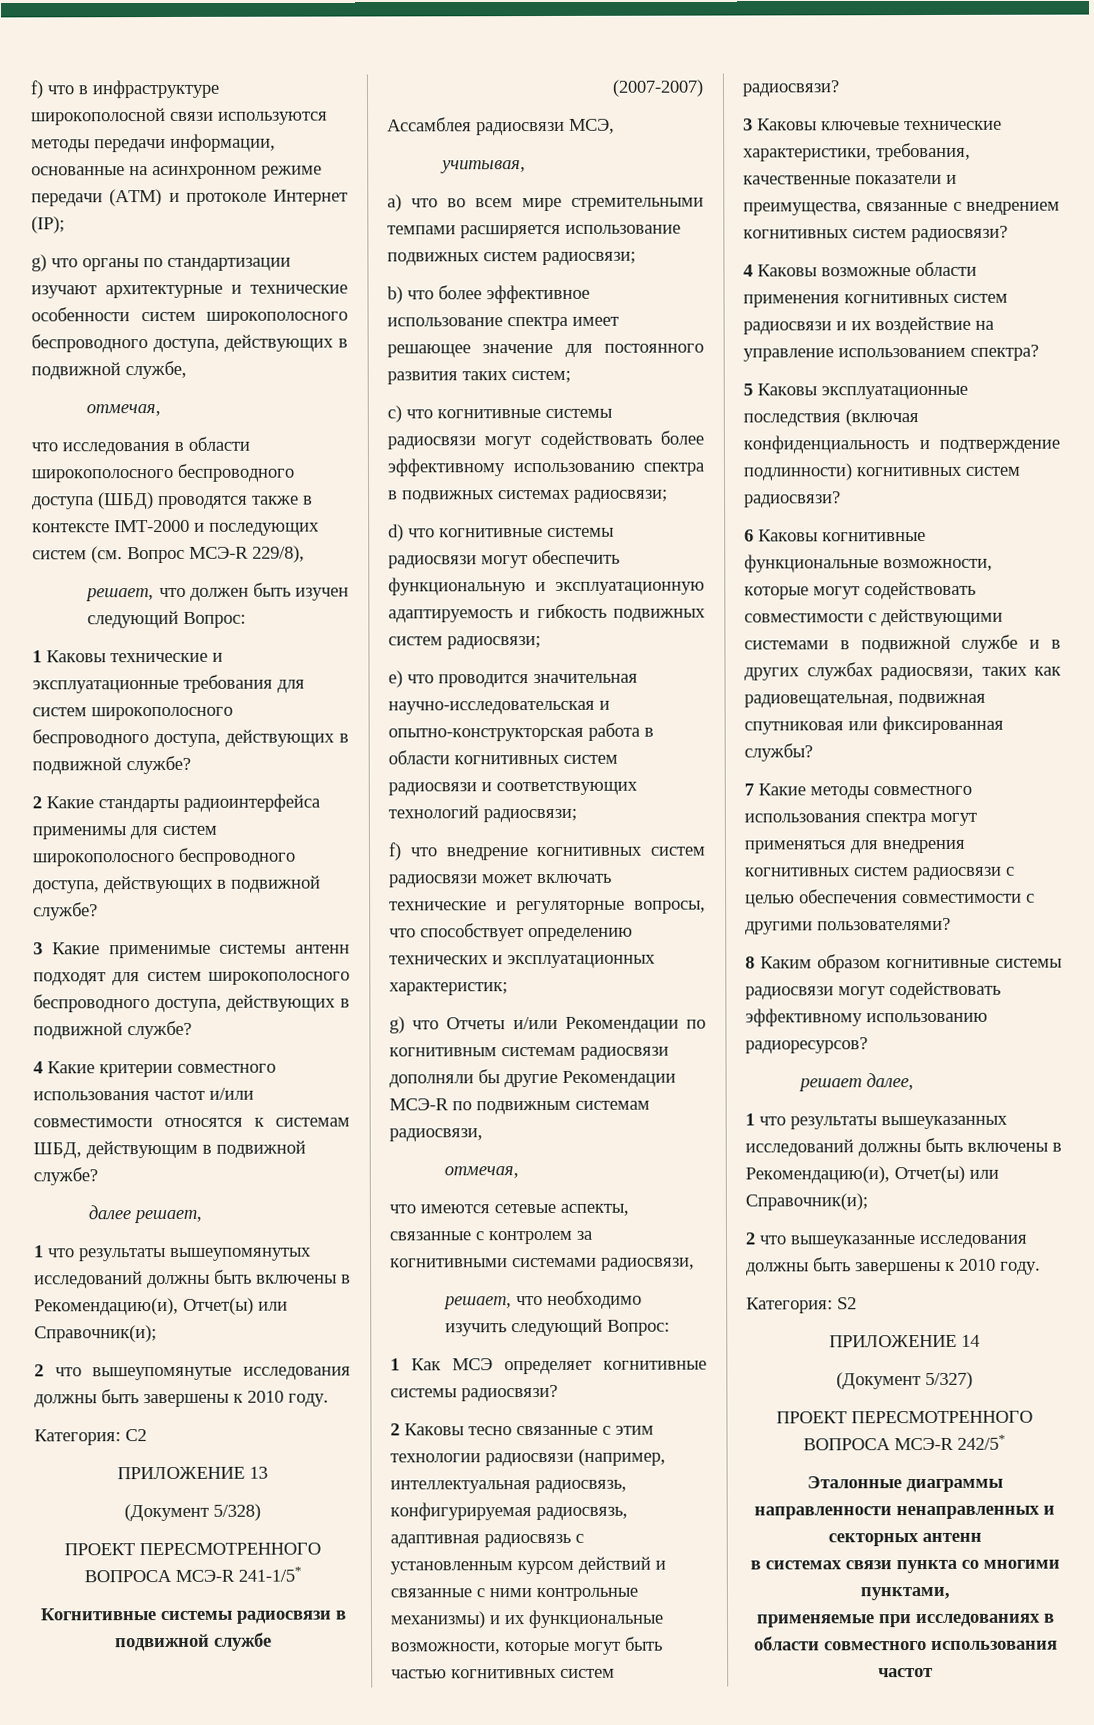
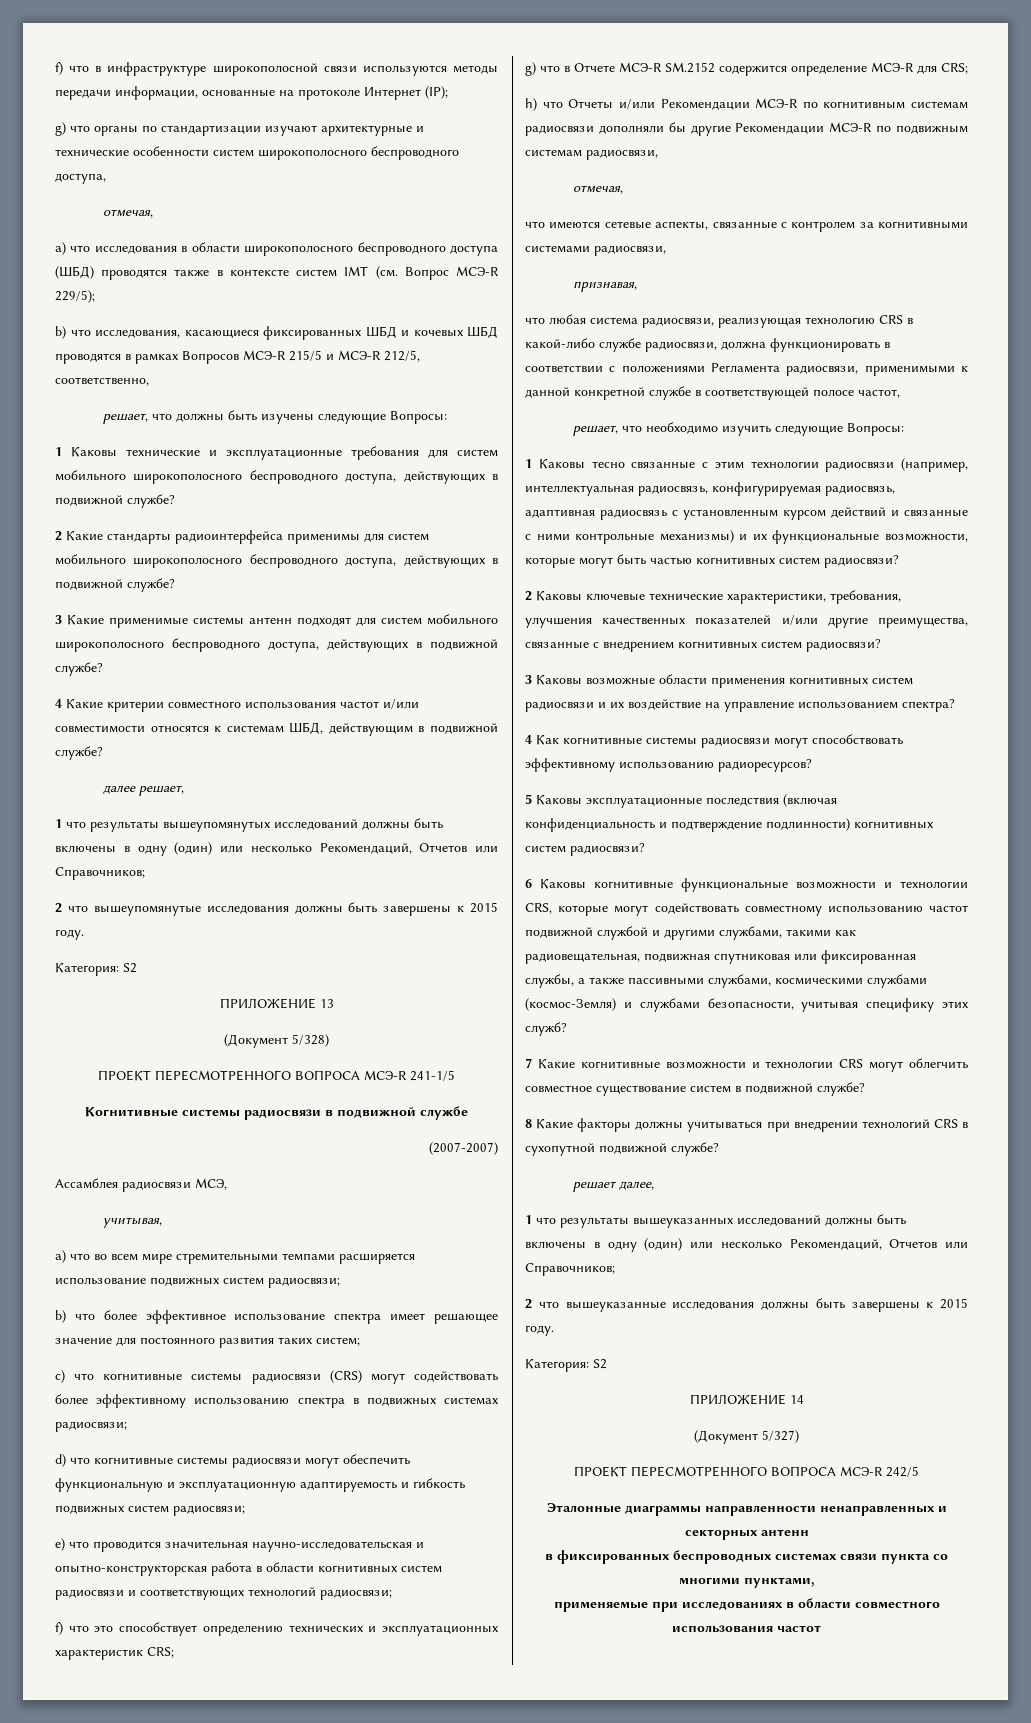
[152,165,322,180] [31,189,180,207] асинхронном режиме передачи (АTM) и -> (294, 93) none
[224,334,349,352] [31,360,187,380] [86,404,162,417] действующих в подвижной службе, // отмечая, // -> [102,209,153,218] [55,242,66,255] // отмечая, // a)
[114,519,320,536] [32,545,305,564] [85,582,350,602] [87,610,247,629] IMT-2000 и последующих систем (см. Вопрос МСЭ-R 229/8), // решает, что должен быть изучен следующий Вопрос: -> [296,266,500,280] [55,290,95,303] [55,326,498,340] [55,350,420,364] [55,377,149,386] [102,410,447,424] систем IMT (см. Вопрос МСЭ-R 229/5); // b) что исследования, касающиеся фиксированных ШБД и кочевых ШБД проводятся в рамках Вопросов МСЭ-R 215/5 и МСЭ-R 212/5, соответственно, // решает, что должны быть изучены следующие Вопросы:
(87, 712) none -> [55,470,126,481] мобильного
(217, 830) none -> [55,554,126,565] мобильного
(202, 976) none -> [427,614,498,625] мобильного
[34,1297,288,1316] [34,1325,157,1343] Рекомендацию(и), Отчет(ы) или Справочник(и); -> [137,842,498,856] [55,867,145,880] одну (один) или несколько Рекомендаций, Отчетов или Справочников;
[247,1390,329,1407] [34,1429,147,1446] 2010 году. // Категория: C2 -> [470,902,498,913] [55,929,84,940] [55,963,137,976] 2015 году. // Категория: S2
[237,1566,302,1582] 241-1/5* -> [410,1070,455,1081] 241-1/5
(476, 443) none -> [329,1370,362,1383] (CRS)
[445,846,705,861] [389,873,612,888] [389,900,706,915] [389,928,416,938] внедрение когнитивных систем радиосвязи может включать технические и регуляторные вопросы, что -> [94,1625,114,1632] это
[389,982,508,996] [389,1016,440,1034] характеристик; // g) что -> [55,1647,174,1660] [525,62,968,76] [525,98,563,111] характеристик CRS; // g) что в Отчете МСЭ-R SM.2152 содержится определение МСЭ-R для CRS; // h) что
(679, 1024) none -> [755,98,799,108] МСЭ-R
(695, 1264) none -> [572,281,637,292] [525,314,913,328] [525,338,890,352] [525,363,968,376] [525,386,900,400] // признавая, // что любая система радиосвязи, реализующая технологию CRS в какой-либо службе радиосвязи, должна функционировать в соответствии с положениями Регламента радиосвязи, применимыми к данной конкретной службе в соответствующей полосе частот,
[511,1318,671,1337] [390,1358,707,1375] [390,1384,558,1402] [390,1423,400,1436] следующий Вопрос: // 1 Как МСЭ определяет когнитивные системы радиосвязи? // 2 -> [774,423,904,436] [525,459,532,468] следующие Вопросы: // 1
[743,118,753,131] 3 -> [525,591,532,601] 2
[743,174,957,185] качественные показатели и -> [525,615,868,628] улучшения качественных показателей и/или другие
[743,264,753,277] 4 -> [525,675,532,684] 3
(1039, 352) none -> [525,734,903,748] [525,758,812,772] // 4 Как когнитивные системы радиосвязи могут способствовать эффективному использованию радиоресурсов?
[883,558,993,572] [744,581,976,600] [744,608,1003,627] [744,634,1061,654] [744,662,1028,681] возможности, которые могут содействовать совместимости с действующими системами в подвижной службе и в других службах радиосвязи, таких -> [796,881,968,889] [525,903,968,916] [525,926,831,940] возможности и технологии CRS, которые могут содействовать совместному использованию частот подвижной службой и другими службами, такими
[744,743,813,762] [744,783,972,800] [744,812,977,827] [744,839,965,854] [745,866,1015,881] [745,889,1035,908] [745,917,951,935] [745,954,1062,973] [745,981,1001,1000] [745,1008,988,1027] [745,1037,868,1054] службы? // 7 Какие методы совместного использования спектра могут применяться для внедрения когнитивных систем радиосвязи с целью обеспечения совместимости с другими пользователями? // 8 Каким образом когнитивные системы радиосвязи могут содействовать эффективному использованию радиоресурсов? -> [525,974,927,988] [525,998,969,1012] [525,1022,567,1036] [525,1058,968,1072] [525,1082,865,1096] [525,1118,968,1132] [525,1142,719,1156] службы, а также пассивными службами, космическими службами (космос-Земля) и службами безопасности, учитывая специфику этих служб? // 7 Какие когнитивные возможности и технологии CRS могут облегчить совместное существование систем в подвижной службе? // 8 Какие факторы должны учитываться при внедрении технологий CRS в сухопутной подвижной службе?
[745,1165,999,1184] [745,1193,868,1211] Рекомендацию(и), Отчет(ы) или Справочник(и); -> [607,1238,968,1252] [525,1263,615,1276] одну (один) или несколько Рекомендаций, Отчетов или Справочников;
[959,1258,996,1271] 2010 -> [940,1298,968,1309] 2015
[957,1434,1006,1450] 242/5* -> [886,1466,919,1477] 242/5
(761, 1565) none -> [557,1550,772,1564] фиксированных беспроводных

